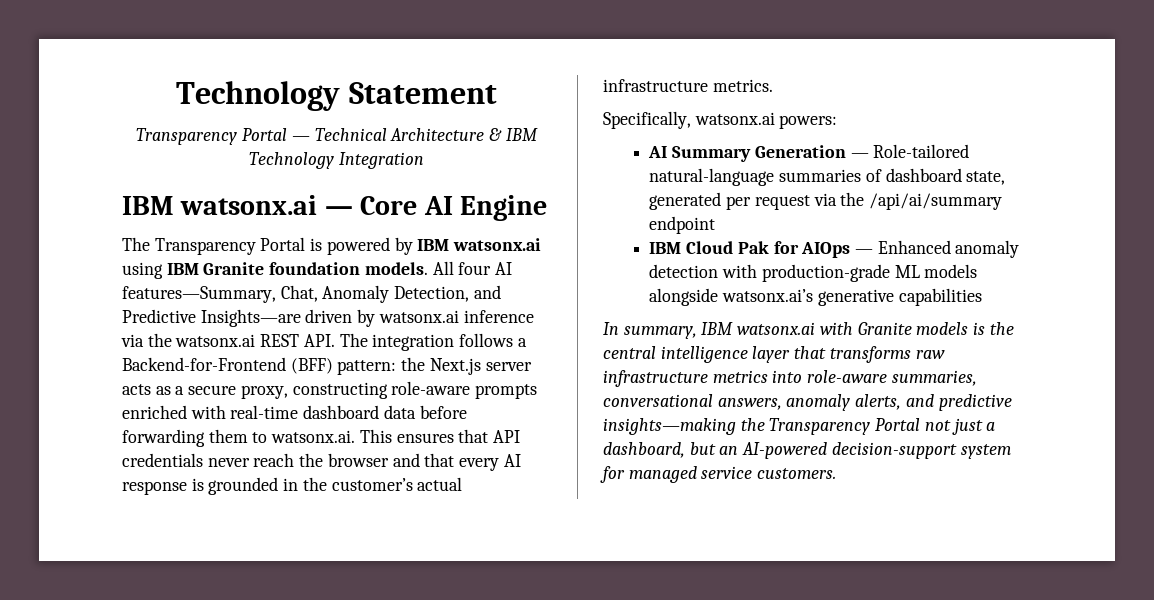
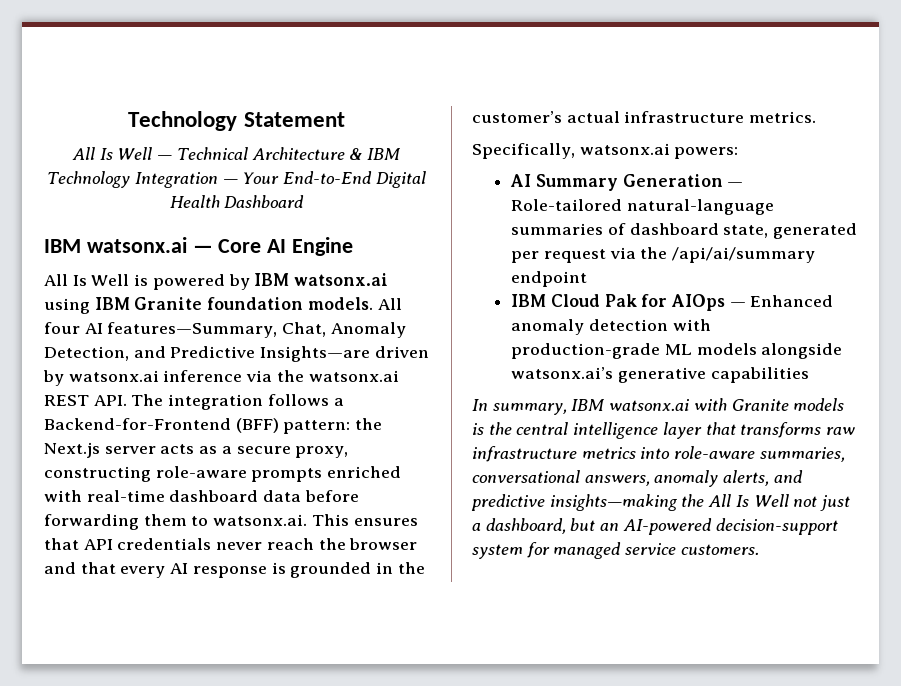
[136,128,288,145] Transparency Portal -> [71,147,153,160] All Is Well
(424, 160) none -> [222,171,426,188] [169,195,305,208] — Your End-to-End Digital Health Dashboard
[122,237,306,255] The Transparency Portal -> [44,274,130,286] All Is Well
[769,418,921,435] Transparency Portal -> [708,494,789,507] All Is Well

